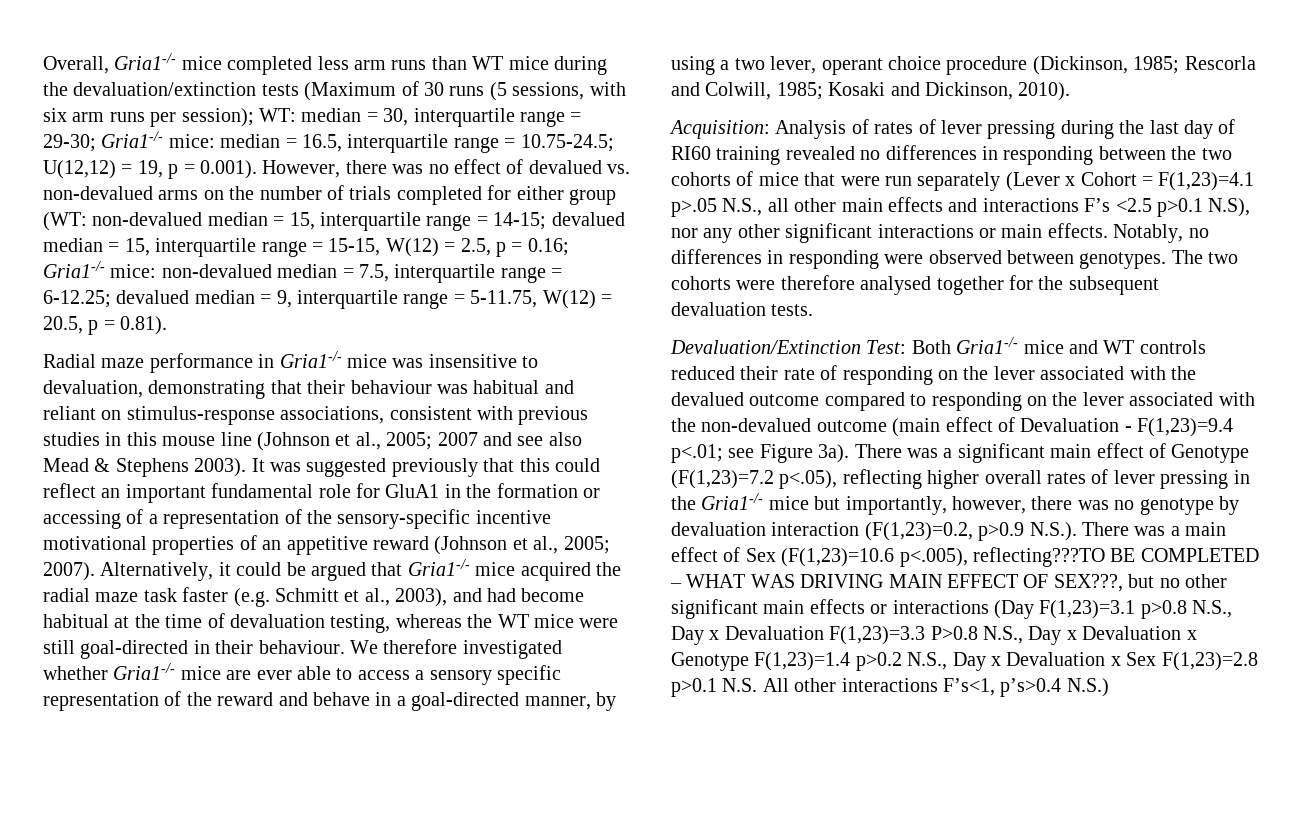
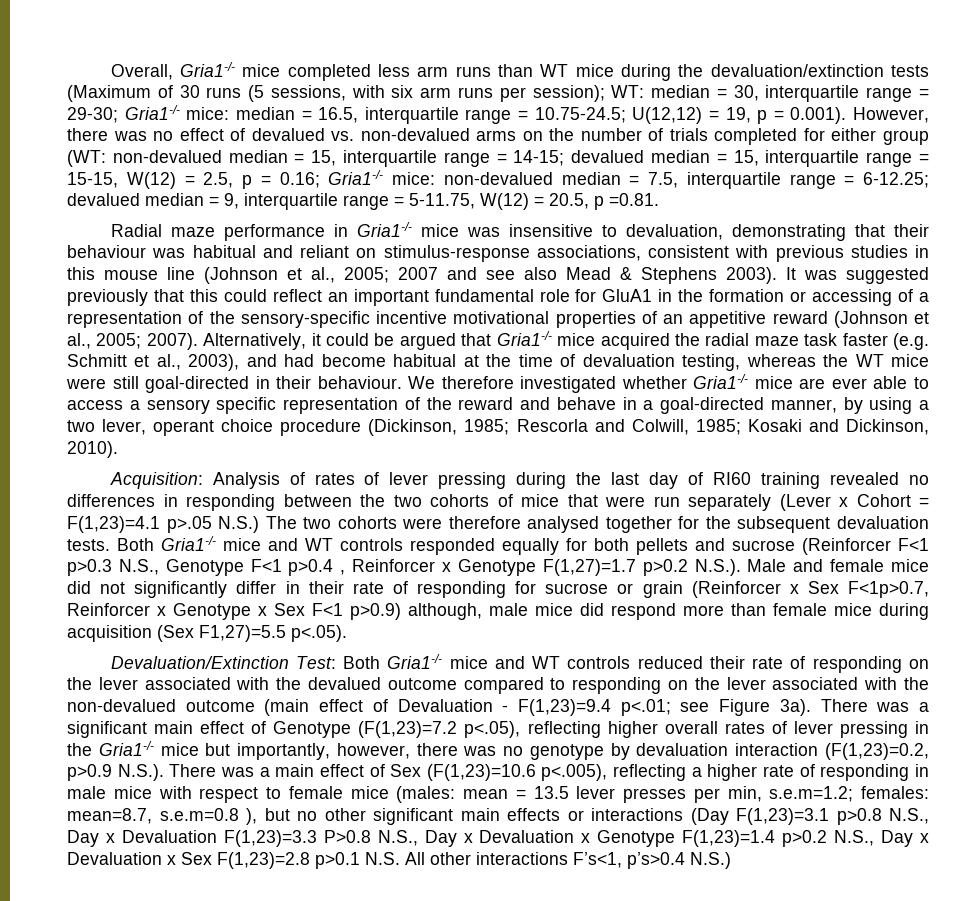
[103,316,168,335] = 0.81). -> [609,193,659,206] =0.81.
[722,197,1251,217] [671,223,1209,243] [671,249,1167,269] N.S., all other main effects and interactions F’s <2.5 p>0.1 N.S), nor any other significant interactions or main effects. Notably, no differences in responding were observed between genotypes. -> [218,516,260,533] N.S.)
(814, 310) none -> [117,536,929,555] [67,559,930,576] [67,581,929,598] [67,603,929,620] [67,625,347,642] Both Gria1-/- mice and WT controls responded equally for both pellets and sucrose (Reinforcer F<1 p>0.3 N.S., Genotype F<1 p>0.4 , Reinforcer x Genotype F(1,27)=1.7 p>0.2 N.S.). Male and female mice did not significantly differ in their rate of responding for sucrose or grain (Reinforcer x Sex F<1p>0.7, Reinforcer x Genotype x Sex F<1 p>0.9) although, male mice did respond more than female mice during acquisition (Sex F1,27)=5.5 p<.05).
[973,547,1259,567] [670,574,1123,592] reflecting???TO BE COMPLETED – WHAT WAS DRIVING MAIN EFFECT OF SEX???, -> [613,764,929,781] [67,786,929,803] [67,808,257,825] reflecting a higher rate of responding in male mice with respect to female mice (males: mean = 13.5 lever presses per min, s.e.m=1.2; females: mean=8.7, s.e.m=0.8 ),

